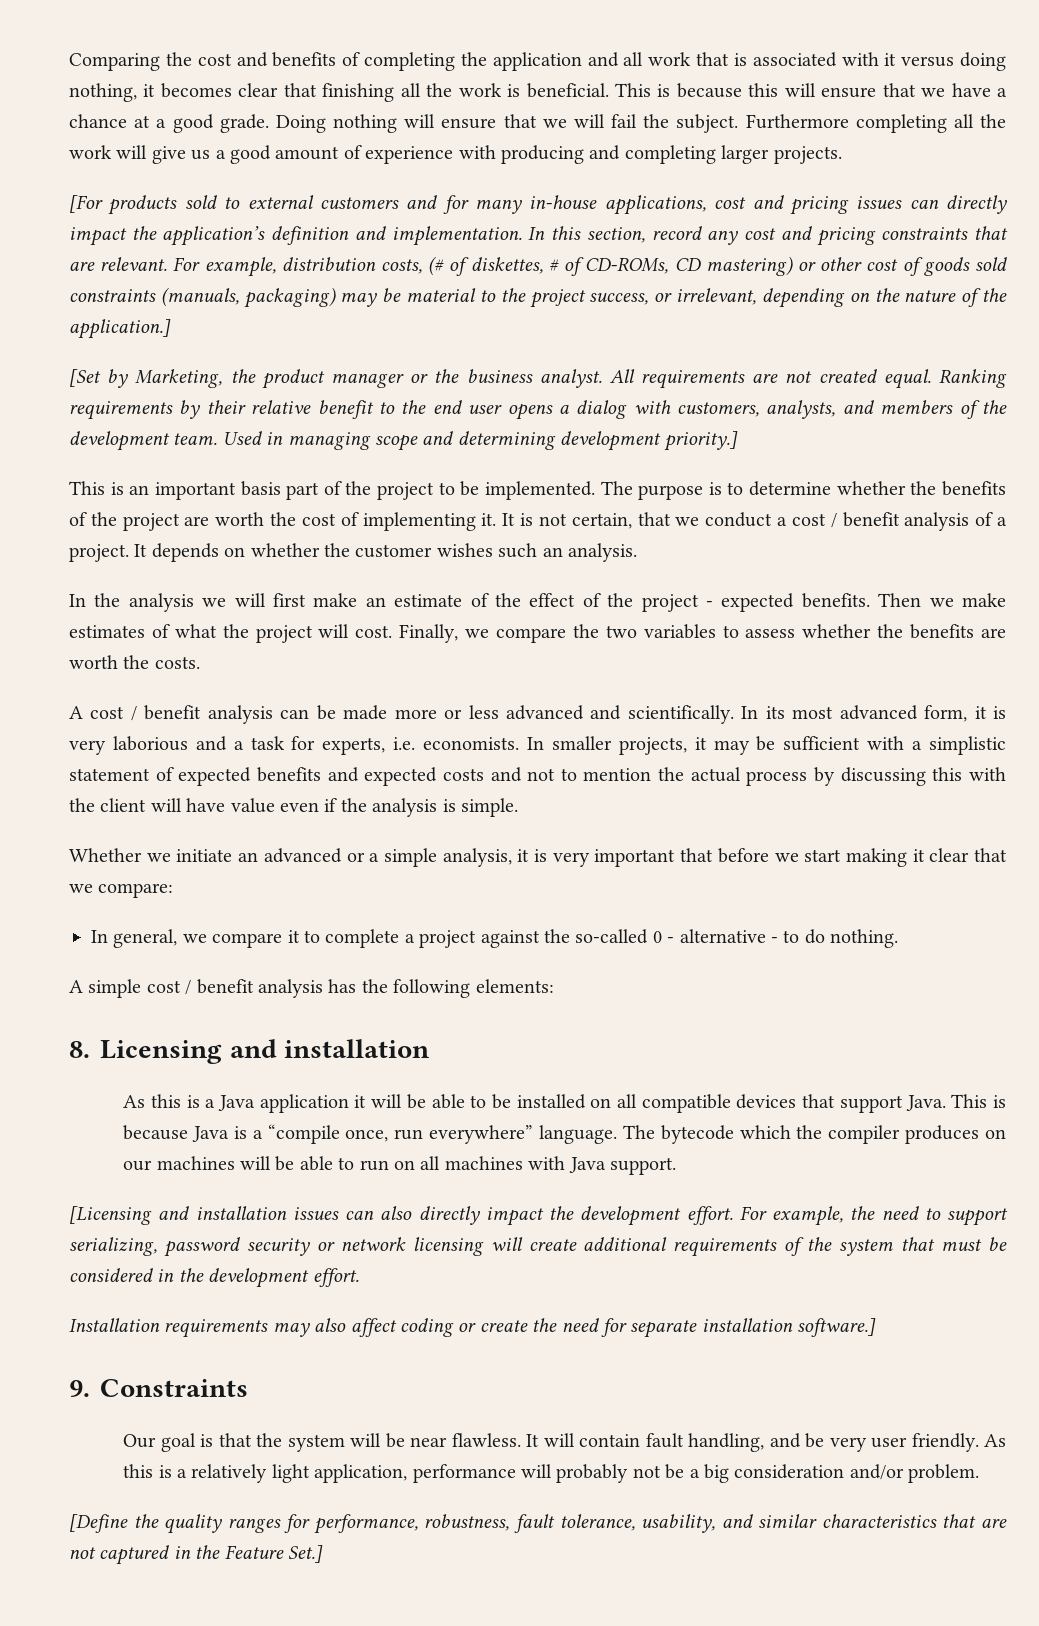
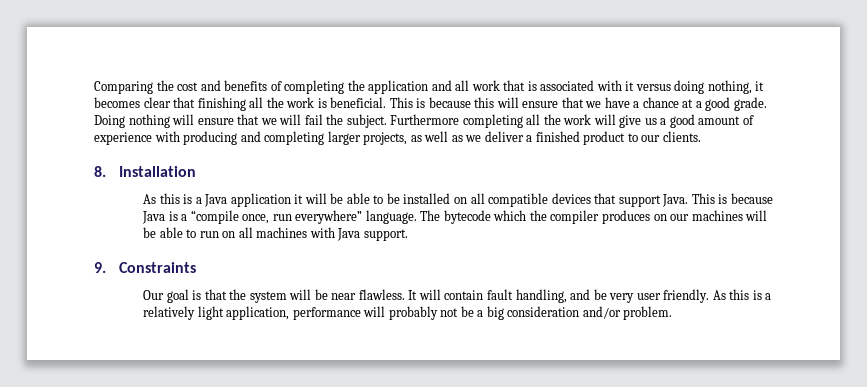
[773,146,842,164] [69,195,1007,215] [69,226,1009,246] [69,256,1008,277] [69,287,1008,308] [69,319,171,339] [69,369,1007,389] [69,400,1008,420] [69,431,738,451] [69,481,1007,500] [69,512,1008,531] [69,543,637,562] [69,593,1006,612] [69,624,1007,643] [69,655,200,669] [69,705,1007,724] [69,736,1007,755] [69,767,1006,786] [69,798,518,817] [69,848,1008,867] [69,883,174,898] [91,929,899,948] [69,979,554,998] [69,1039,431,1064] projects. // [For products sold to external customers and for many in-house applications, cost and pricing issues can directly impact the application’s definition and implementation. In this section, record any cost and pricing constraints that are relevant. For example, distribution costs, (# of diskettes, # of CD-ROMs, CD mastering) or other cost of goods sold constraints (manuals, packaging) may be material to the project success, or irrelevant, depending on the nature of the application.] // [Set by Marketing, the product manager or the business analyst. All requirements are not created equal. Ranking requirements by their relative benefit to the end user opens a dialog with customers, analysts, and members of the development team. Used in managing scope and determining development priority.] // This is an important basis part of the project to be implemented. The purpose is to determine whether the benefits of the project are worth the cost of implementing it. It is not certain, that we conduct a cost / benefit analysis of a project. It depends on whether the customer wishes such an analysis. // In the analysis we will first make an estimate of the effect of the project - expected benefits. Then we make estimates of what the project will cost. Finally, we compare the two variables to assess whether the benefits are worth the costs. // A cost / benefit analysis can be made more or less advanced and scientifically. In its most advanced form, it is very laborious and a task for experts, i.e. economists. In smaller projects, it may be sufficient with a simplistic statement of expected benefits and expected costs and not to mention the actual process by discussing this with the client will have value even if the analysis is simple. // Whether we initiate an advanced or a simple analysis, it is very important that before we start making it clear that we compare: // In general, we compare it to complete a project against the so-called 0 - alternative - to do nothing. // A simple cost / benefit analysis has the following elements: // 8. Licensing and installation -> [363,131,701,145] [94,166,196,177] projects, as well as we deliver a finished product to our clients. // 8. Installation
[69,1206,1008,1226] [69,1237,1007,1257] [69,1268,359,1288] [69,1318,877,1338] // [Licensing and installation issues can also directly impact the development effort. For example, the need to support serializing, password security or network licensing will create additional requirements of the system that must be considered in the development effort. // Installation requirements may also affect coding or create the need for separate installation software.] -> (408, 235) none
[69,1514,1007,1534] [69,1545,323,1565] // [Define the quality ranges for performance, robustness, fault tolerance, usability, and similar characteristics that are not captured in the Feature Set.] -> (673, 313) none

